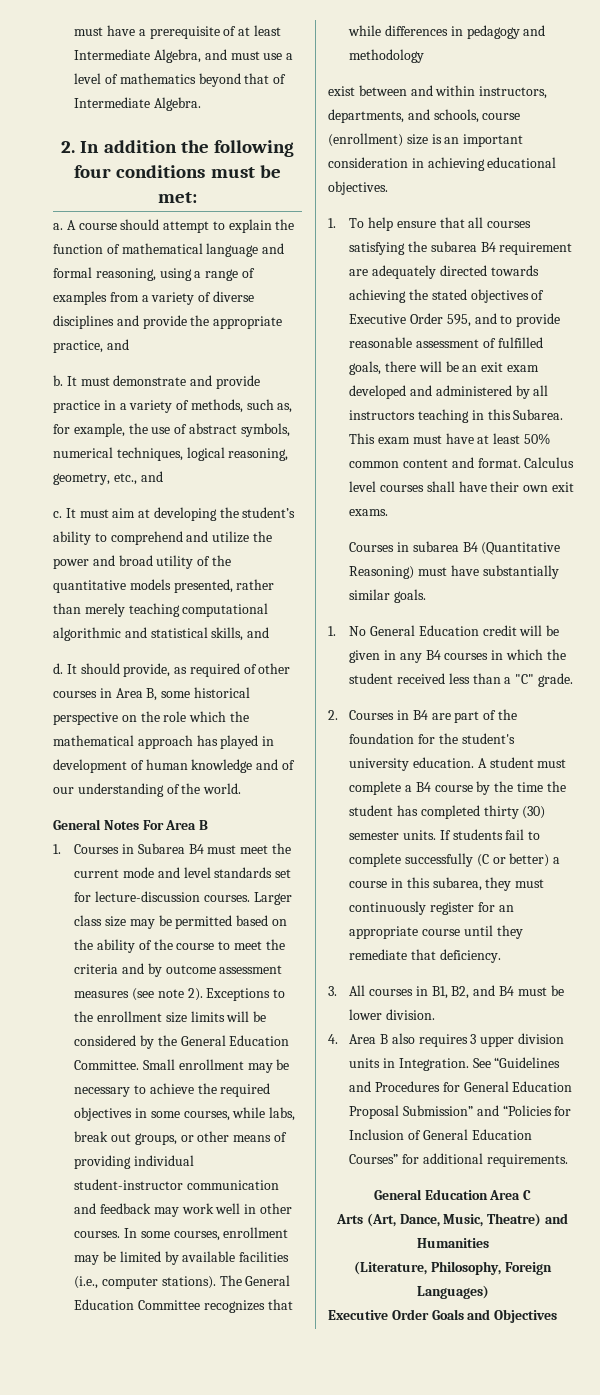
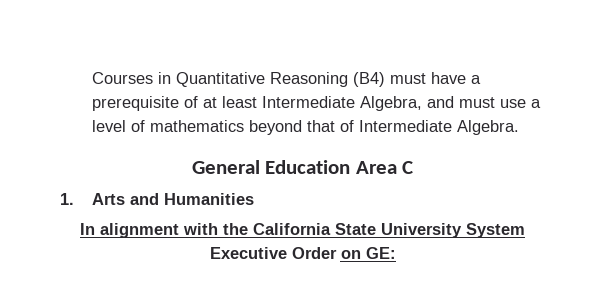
(74, 31) none -> [91,72,385,87] Courses in Quantitative Reasoning (B4)
[61,140,294,157] [74,165,281,178] [158,192,197,203] [53,219,295,233] [53,243,285,257] [53,267,255,281] [53,291,254,305] [53,315,283,329] [53,339,129,353] [53,375,260,389] [53,399,293,413] [53,423,290,437] [53,447,289,461] [53,471,163,485] [53,507,296,521] [53,531,272,545] [53,555,231,569] [53,579,275,593] [53,603,269,617] [53,627,270,641] [53,663,291,677] [53,687,250,701] [53,711,249,725] [53,735,275,749] [53,759,295,773] [53,783,242,797] [53,819,209,830] [53,843,291,854] [74,867,292,878] [74,891,292,905] [74,915,287,929] [74,939,285,953] [74,963,283,977] [74,988,286,1001] [74,1011,267,1023] [74,1035,290,1049] [74,1059,290,1073] [74,1083,271,1097] [74,1107,296,1121] [74,1131,287,1145] [74,1155,195,1169] [74,1179,280,1190] [74,1203,292,1217] [74,1227,289,1241] [74,1251,290,1265] [74,1275,291,1289] [74,1299,293,1313] [348,25,546,39] [349,49,425,63] [328,85,548,99] [328,109,521,123] [328,133,524,147] [328,157,557,171] [328,181,388,195] [328,217,532,231] [349,241,573,255] [349,265,539,279] [349,289,545,303] [349,313,561,327] [349,337,543,348] [349,361,539,375] [349,385,549,399] [349,409,564,423] [349,433,550,445] [349,457,575,468] [349,481,574,492] [349,509,389,516] [349,541,561,555] [349,565,559,579] [349,589,427,603] [328,625,560,636] [349,649,566,663] [349,673,573,687] [328,709,517,723] [349,733,515,744] [349,757,567,771] [349,781,566,795] [349,805,546,819] [349,829,541,840] [349,853,561,867] [349,877,545,891] [349,901,514,915] [349,925,523,939] [349,949,501,963] [328,985,564,999] [349,1009,436,1020] [328,1033,564,1047] [349,1057,561,1071] [349,1081,573,1092] [349,1105,572,1119] [349,1129,532,1140] [349,1153,568,1167] [373,1189,532,1200] [336,1213,568,1227] [416,1238,489,1248] [354,1261,552,1275] [416,1285,489,1299] [328,1309,558,1323] 2. In addition the following four conditions must be met: // a. A course should attempt to explain the function of mathematical language and formal reasoning, using a range of examples from a variety of diverse disciplines and provide the appropriate practice, and // b. It must demonstrate and provide practice in a variety of methods, such as, for example, the use of abstract symbols, numerical techniques, logical reasoning, geometry, etc., and // c. It must aim at developing the student’s ability to comprehend and utilize the power and broad utility of the quantitative models presented, rather than merely teaching computational algorithmic and statistical skills, and // d. It should provide, as required of other courses in Area B, some historical perspective on the role which the mathematical approach has played in development of human knowledge and of our understanding of the world. // General Notes For Area B // 1. Courses in Subarea B4 must meet the current mode and level standards set for lecture-discussion courses. Larger class size may be permitted based on the ability of the course to meet the criteria and by outcome assessment measures (see note 2). Exceptions to the enrollment size limits will be considered by the General Education Committee. Small enrollment may be necessary to achieve the required objectives in some courses, while labs, break out groups, or other means of providing individual student-instructor communication and feedback may work well in other courses. In some courses, enrollment may be limited by available facilities (i.e., computer stations). The General Education Committee recognizes that while differences in pedagogy and methodology // exist between and within instructors, departments, and schools, course (enrollment) size is an important consideration in achieving educational objectives. // 1. To help ensure that all courses satisfying the subarea B4 requirement are adequately directed towards achieving the stated objectives of Executive Order 595, and to provide reasonable assessment of fulfilled goals, there will be an exit exam developed and administered by all instructors teaching in this Subarea. This exam must have at least 50% common content and format. Calculus level courses shall have their own exit exams. // Courses in subarea B4 (Quantitative Reasoning) must have substantially similar goals. // 1. No General Education credit will be given in any B4 courses in which the student received less than a "C" grade. // 2. Courses in B4 are part of the foundation for the student's university education. A student must complete a B4 course by the time the student has completed thirty (30) semester units. If students fail to complete successfully (C or better) a course in this subarea, they must continuously register for an appropriate course until they remediate that deficiency. // 3. All courses in B1, B2, and B4 must be lower division. // 4. Area B also requires 3 upper division units in Integration. See “Guidelines and Procedures for General Education Proposal Submission” and “Policies for Inclusion of General Education Courses” for additional requirements. // General Education Area C // Arts (Art, Dance, Music, Theatre) and Humanities // (Literature, Philosophy, Foreign Languages) // Executive Order Goals and Objectives -> [191,160,414,174] [60,193,254,205] [80,223,525,238] [209,247,396,259] General Education Area C // 1. Arts and Humanities // In alignment with the California State University System Executive Order on GE:

